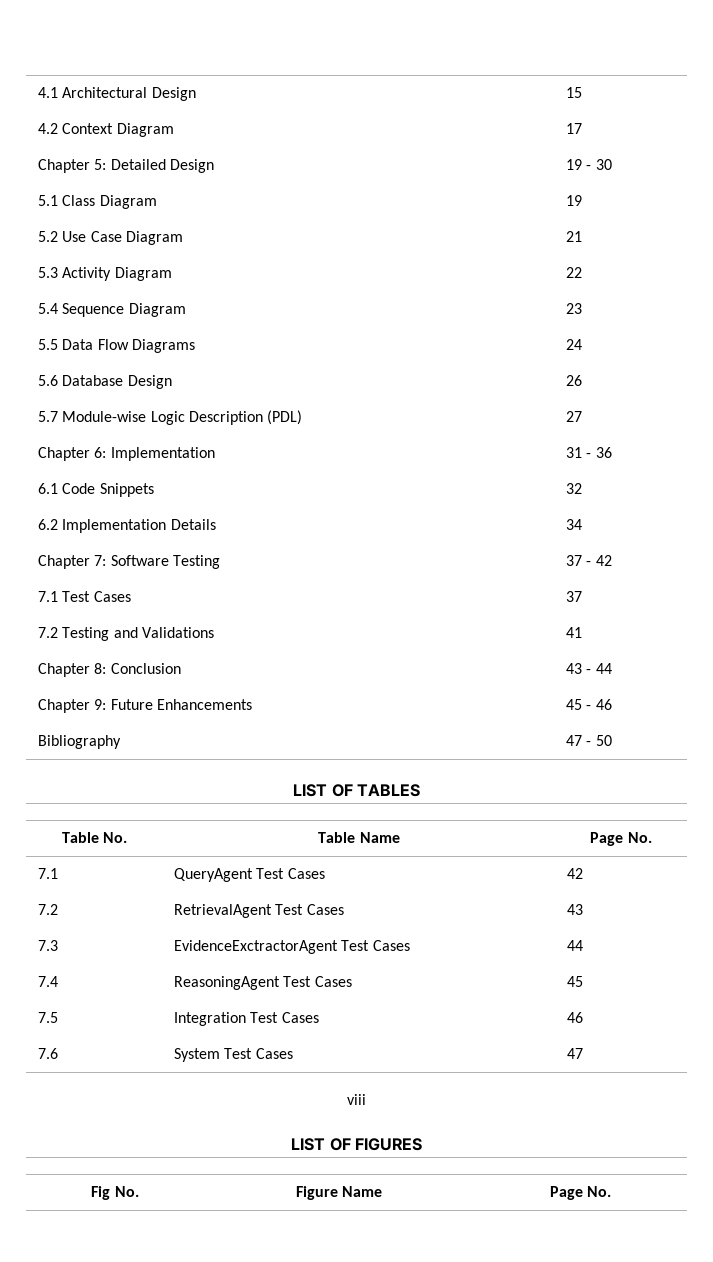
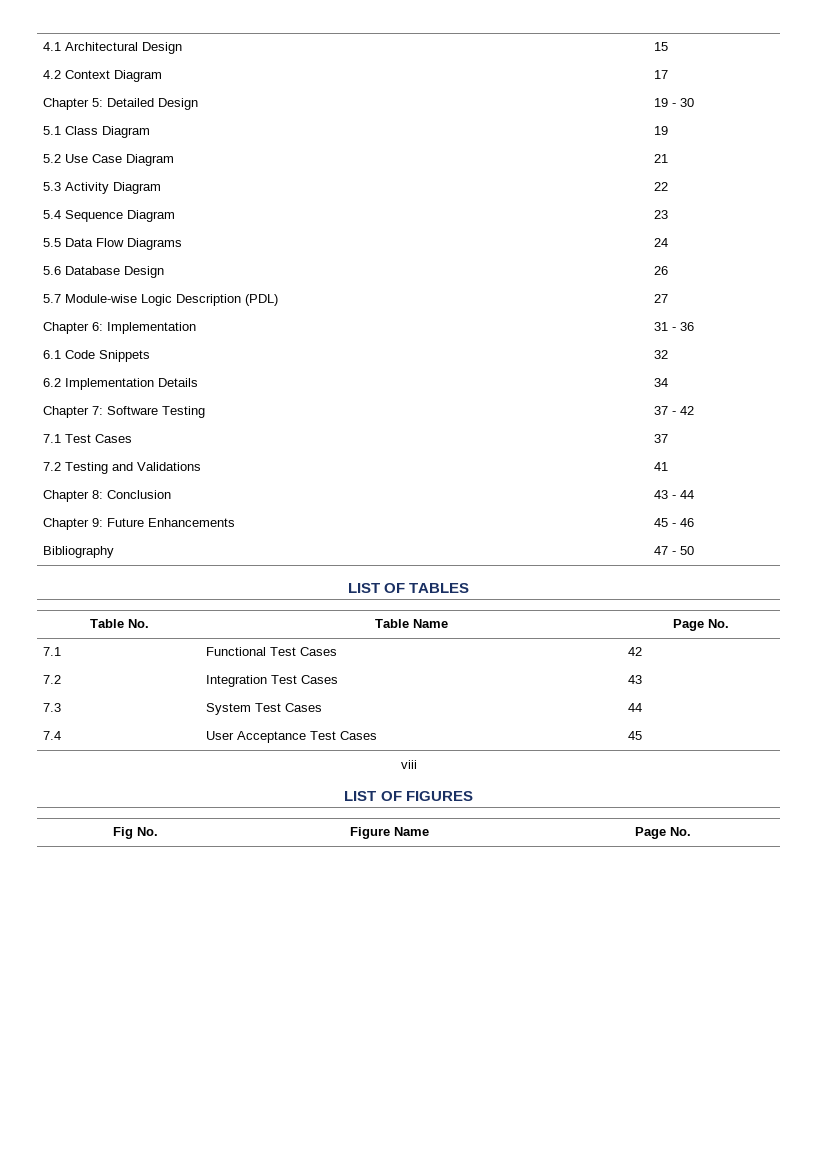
[174,868,254,882] QueryAgent -> [205,647,266,656] Functional
[174,904,273,918] RetrievalAgent -> [205,675,267,687] Integration
[174,940,339,954] EvidenceExctractorAgent -> [205,703,251,715] System
[174,976,281,990] ReasoningAgent -> [205,731,306,743] User Acceptance
[38,1012,59,1023] [174,1012,319,1026] [567,1012,584,1023] [38,1048,59,1059] [174,1048,293,1062] [567,1048,584,1059] // 7.5 | Integration Test Cases | 46 // 7.6 | System Test Cases | 47 -> (642, 735) none

